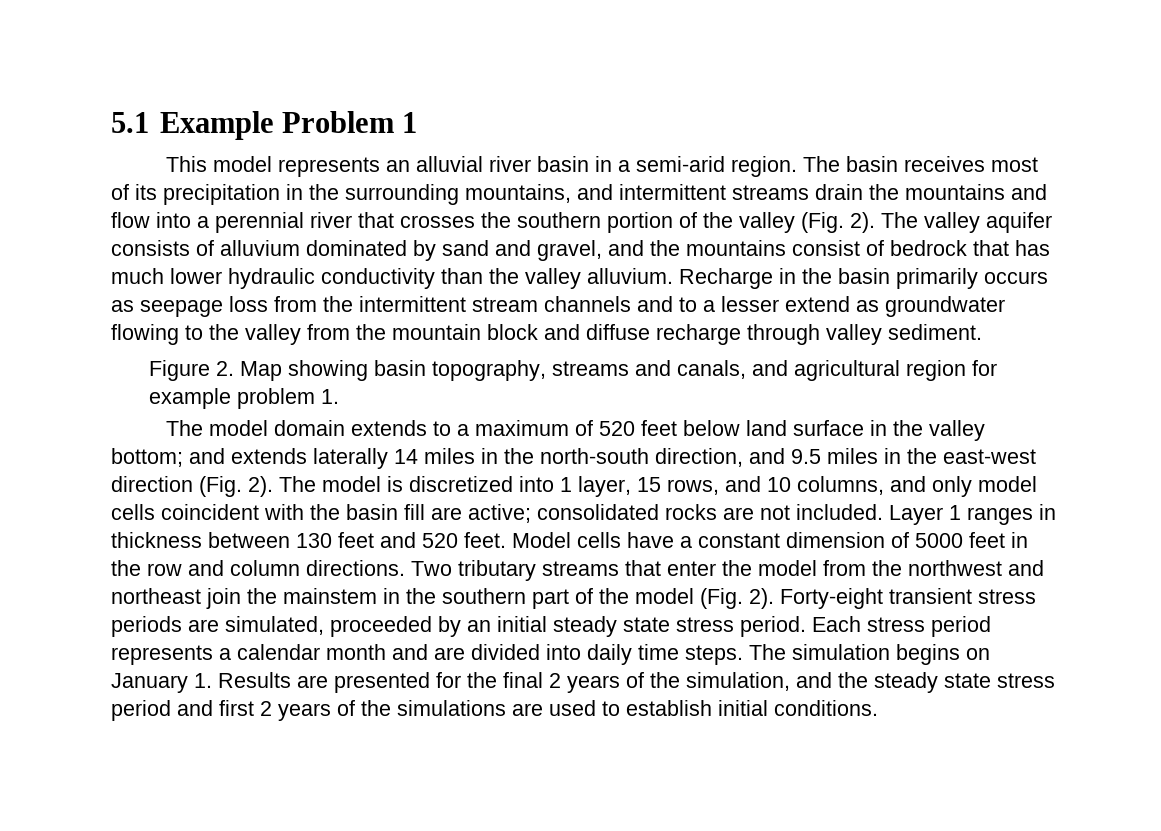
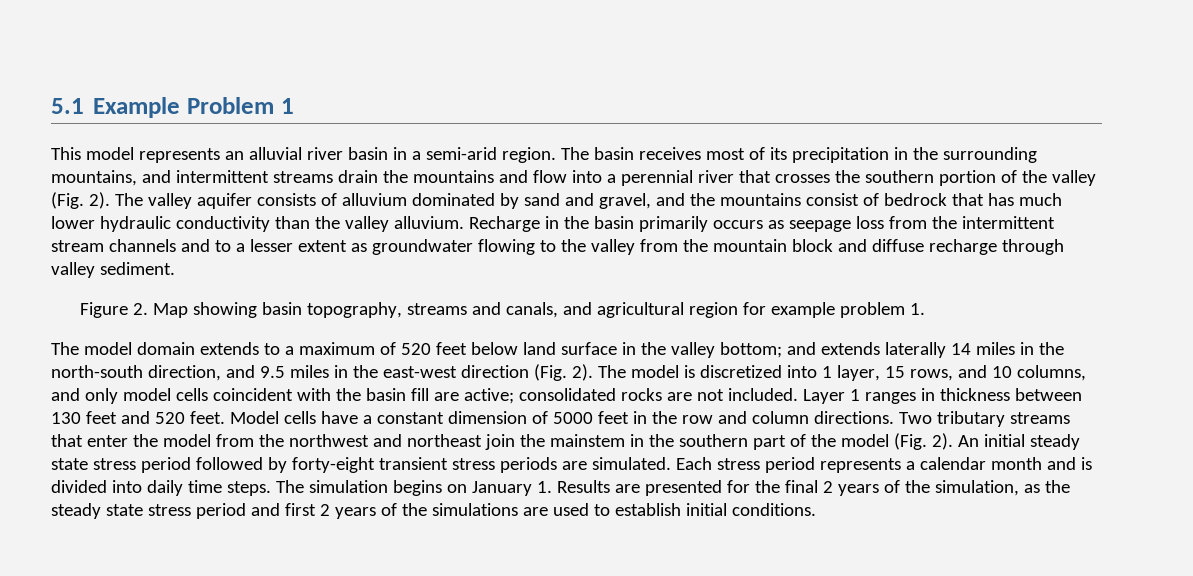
[785,296,850,312] extend -> [297,240,347,252] extent
[780,588,1036,609] [111,616,806,637] Forty-eight transient stress periods are simulated, proceeded by an initial steady state stress period. -> [957,434,1080,450] [51,457,671,473] An initial steady state stress period followed by forty-eight transient stress periods are simulated.
[434,647,465,660] are -> [1080,457,1092,470] is
[796,672,832,688] and -> [1023,484,1040,493] as

